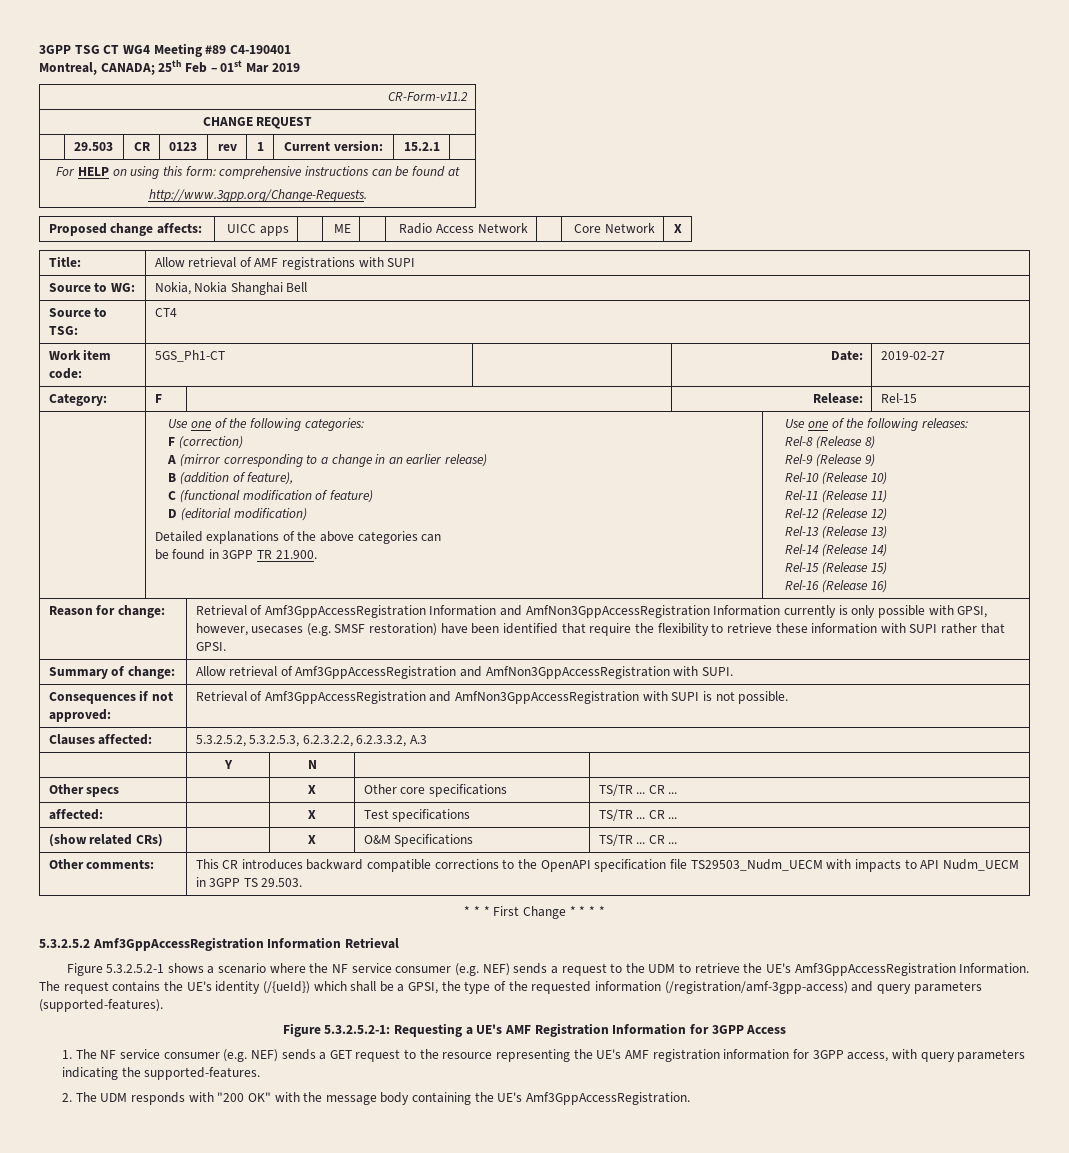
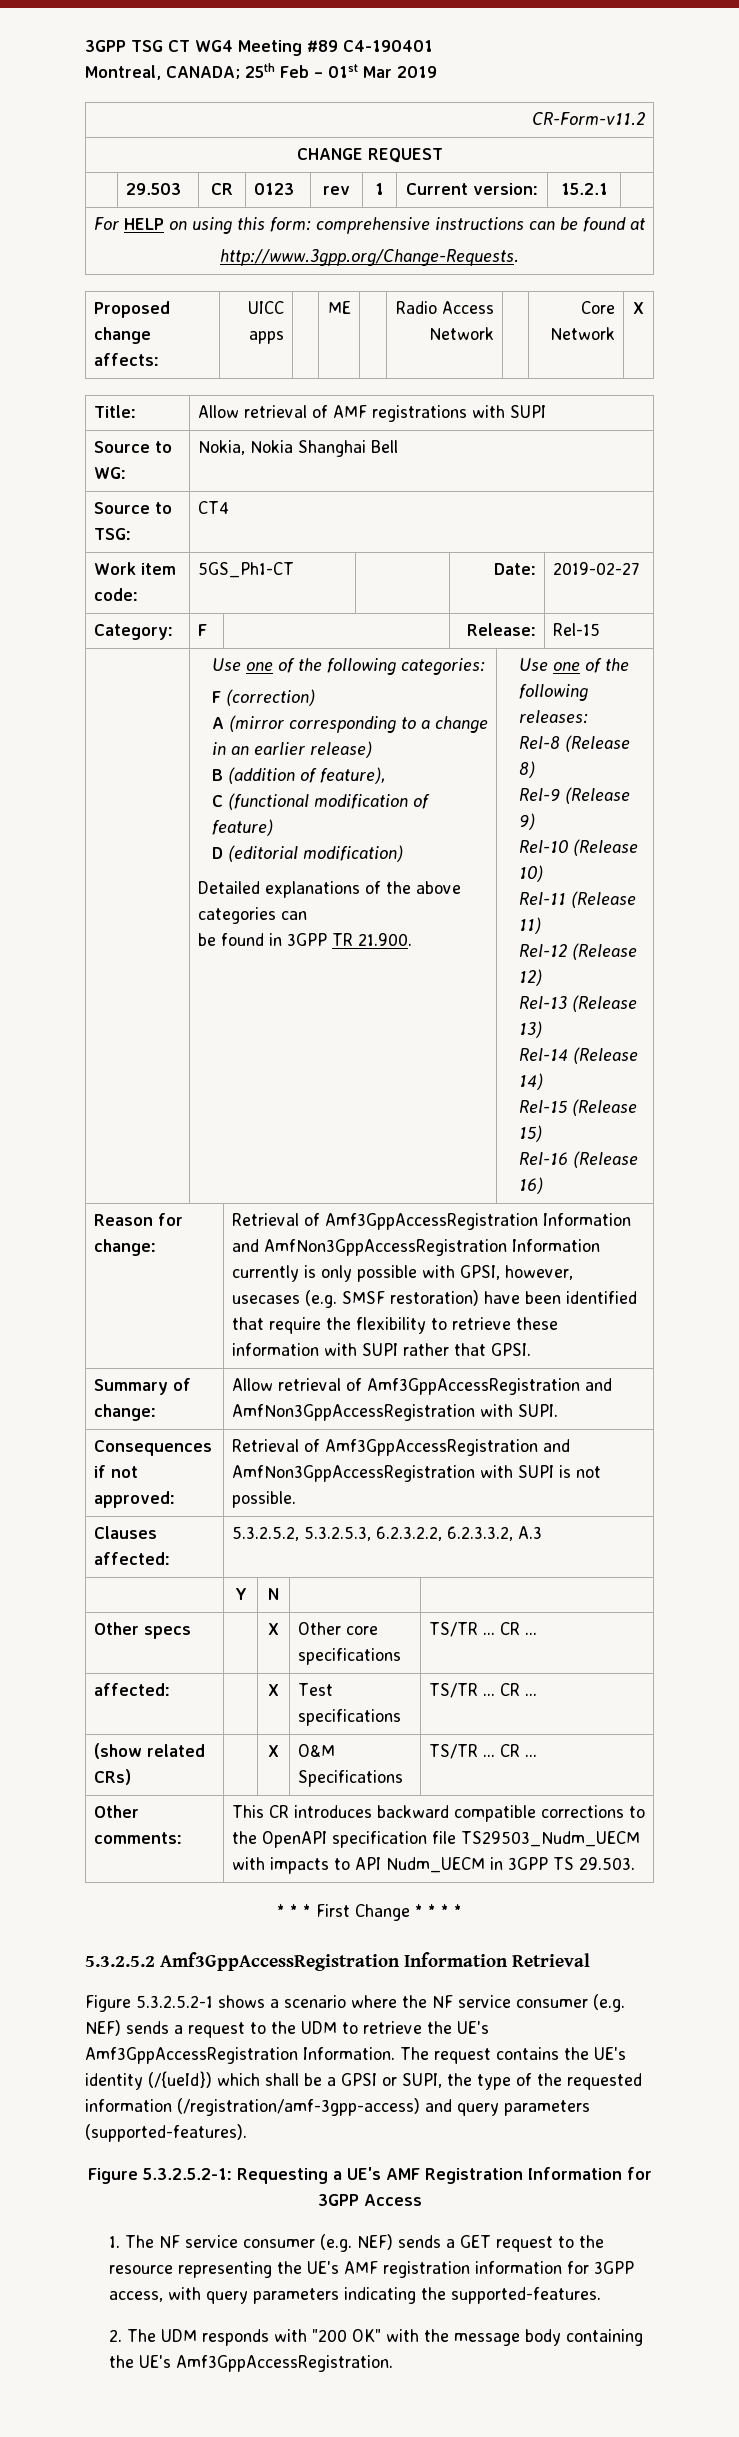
[408,982,439,994] GPSI, -> [341,2073,442,2088] GPSI or SUPI,

